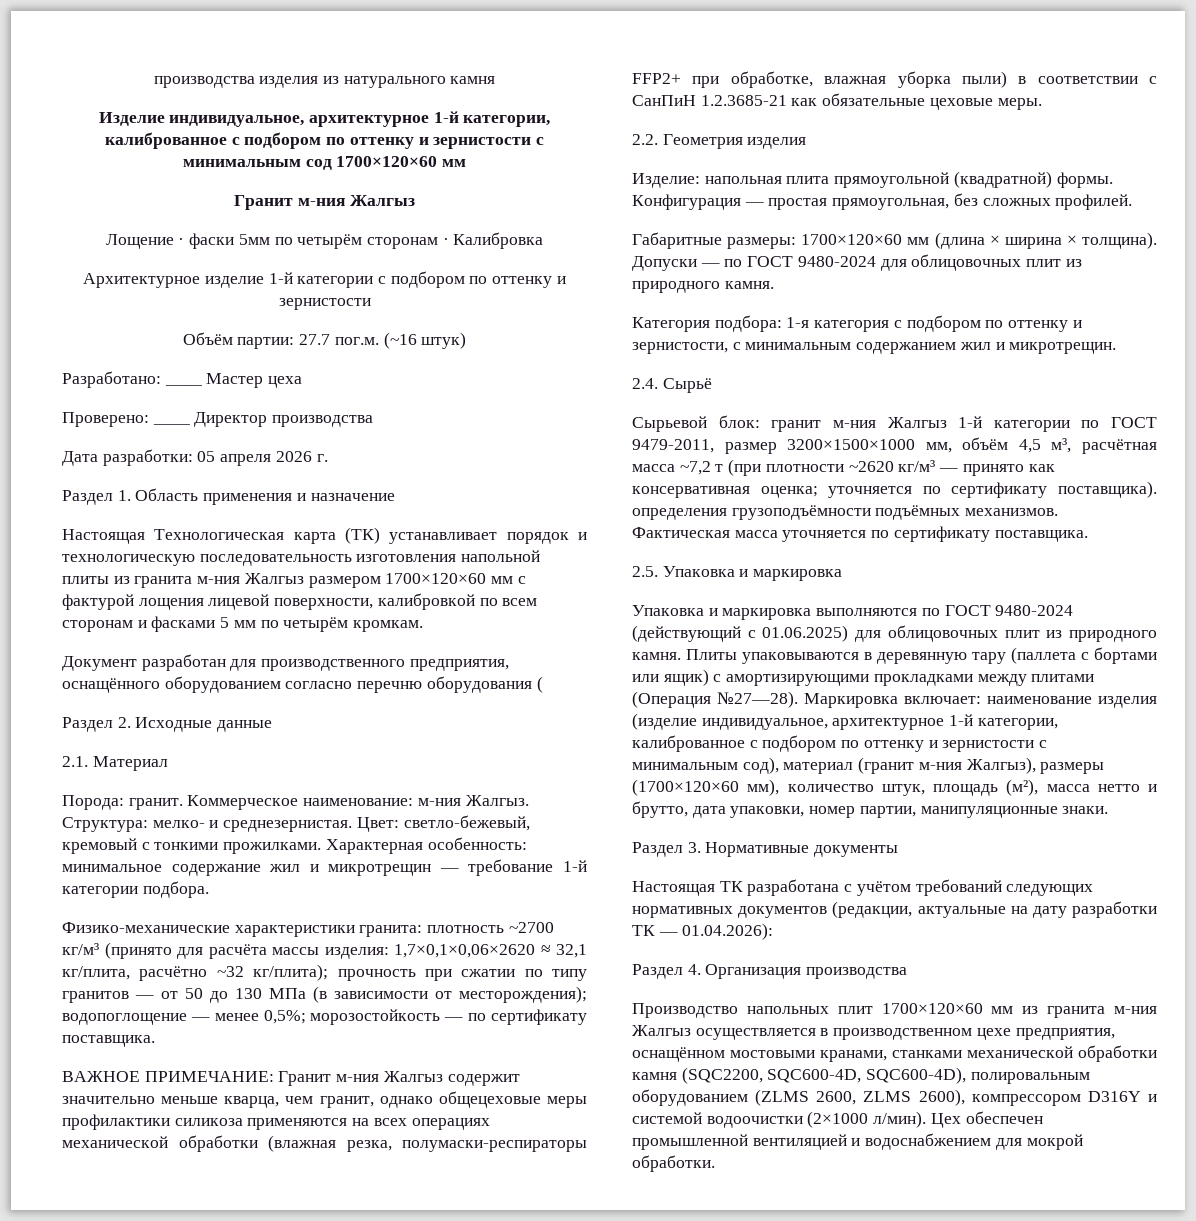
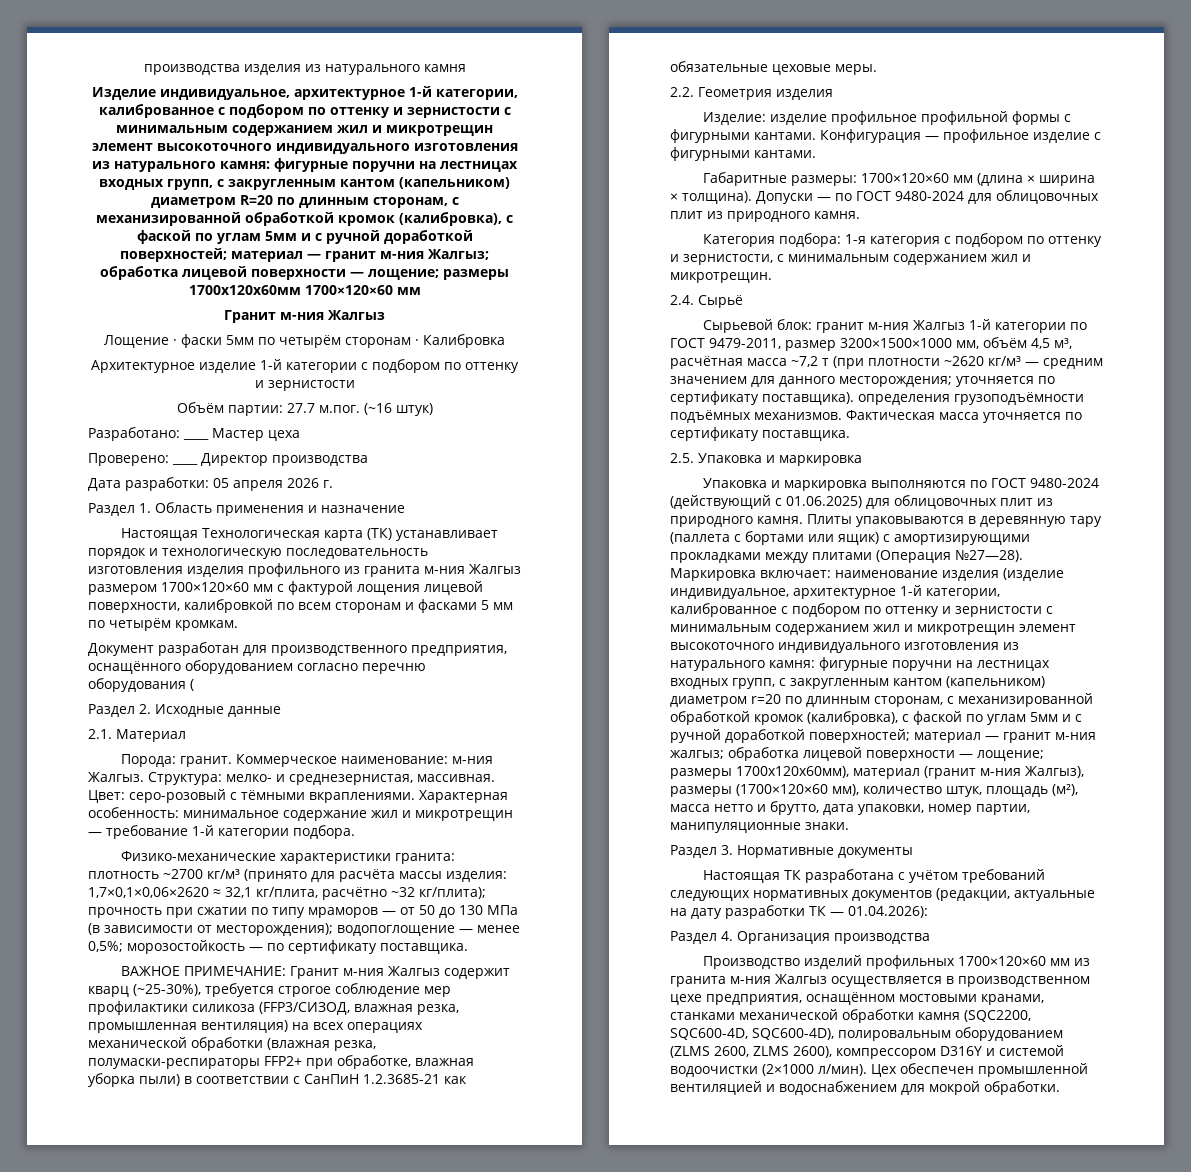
[305,159,332,170] сод -> [232,125,493,136] [91,143,518,154] [92,158,518,172] [99,177,510,190] [150,195,459,208] [96,212,513,226] [136,230,473,244] [120,248,489,262] [100,266,509,280] [188,285,301,295] содержанием жил и микротрещин элемент высокоточного индивидуального изготовления из натурального камня: фигурные поручни на лестницах входных групп, с закругленным кантом (капельником) диаметром R=20 по длинным сторонам, с механизированной обработкой кромок (калибровка), с фаской по углам 5мм и с ручной доработкой поверхностей; материал — гранит м-ния Жалгыз; обработка лицевой поверхности — лощение; размеры 1700х120х60мм
[334,337,379,345] пог.м. -> [318,405,360,413] м.пог.
[461,550,541,562] [62,576,109,584] напольной плиты -> [187,563,340,577] изделия профильного
[223,815,530,832] [62,838,322,854] среднезернистая. Цвет: светло-бежевый, кремовый с тонкими прожилками. -> [289,774,495,785] [88,789,415,803] среднезернистая, массивная. Цвет: серо-розовый с тёмными вкраплениями.
[62,991,129,1003] гранитов -> [308,907,378,918] мраморов
[62,1091,587,1108] [62,1114,348,1130] значительно меньше кварца, чем гранит, однако общецеховые меры профилактики силикоза применяются -> [88,983,451,997] [88,1001,459,1015] [88,1020,288,1033] кварц (~25-30%), требуется строгое соблюдение мер профилактики силикоза (FFP3/СИЗОД, влажная резка, промышленная вентиляция)
[704,171,1113,188] [632,193,1133,210] напольная плита прямоугольной (квадратной) формы. Конфигурация — простая прямоугольная, без сложных профилей. -> [769,111,1071,125] [670,129,1101,143] [670,147,816,161] изделие профильное профильной формы с фигурными кантами. Конфигурация — профильное изделие с фигурными кантами.
[962,464,1055,476] [632,486,818,498] принято как консервативная оценка; -> [1043,358,1103,369] [670,376,952,387] средним значением для данного месторождения;
[742,757,779,774] сод), -> [775,624,1076,635] [670,642,1019,653] [670,657,1050,671] [670,676,1045,689] [670,693,1093,707] [670,711,1082,725] [670,729,1096,743] [670,747,1044,761] [670,766,849,779] содержанием жил и микротрещин элемент высокоточного индивидуального изготовления из натурального камня: фигурные поручни на лестницах входных групп, с закругленным кантом (капельником) диаметром r=20 по длинным сторонам, с механизированной обработкой кромок (калибровка), с фаской по углам 5мм и с ручной доработкой поверхностей; материал — гранит м-ния жалгыз; обработка лицевой поверхности — лощение; размеры 1700х120х60мм),
[746,1006,873,1014] напольных плит -> [803,955,955,969] изделий профильных

